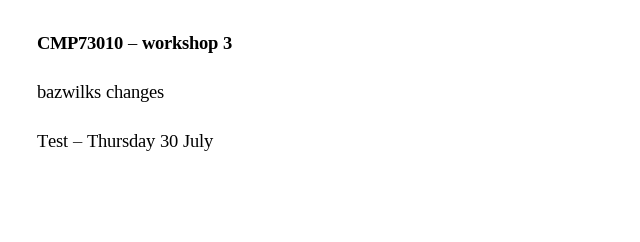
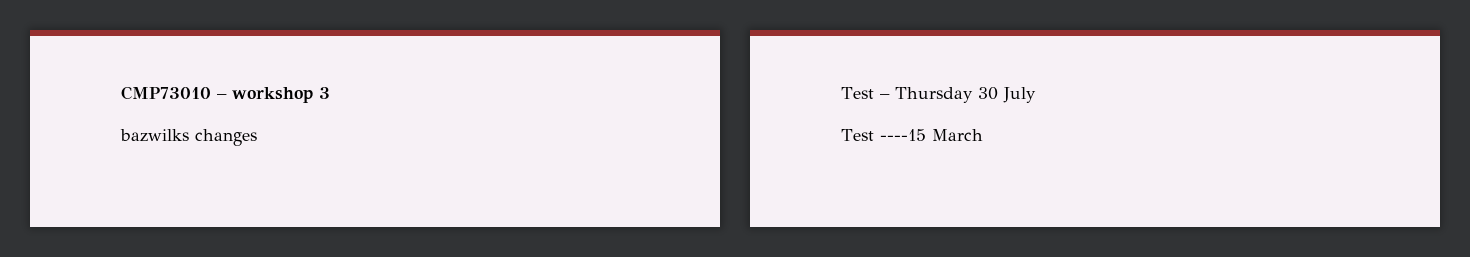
(214, 142) none -> [841,129,983,141] // Test ----15 March

